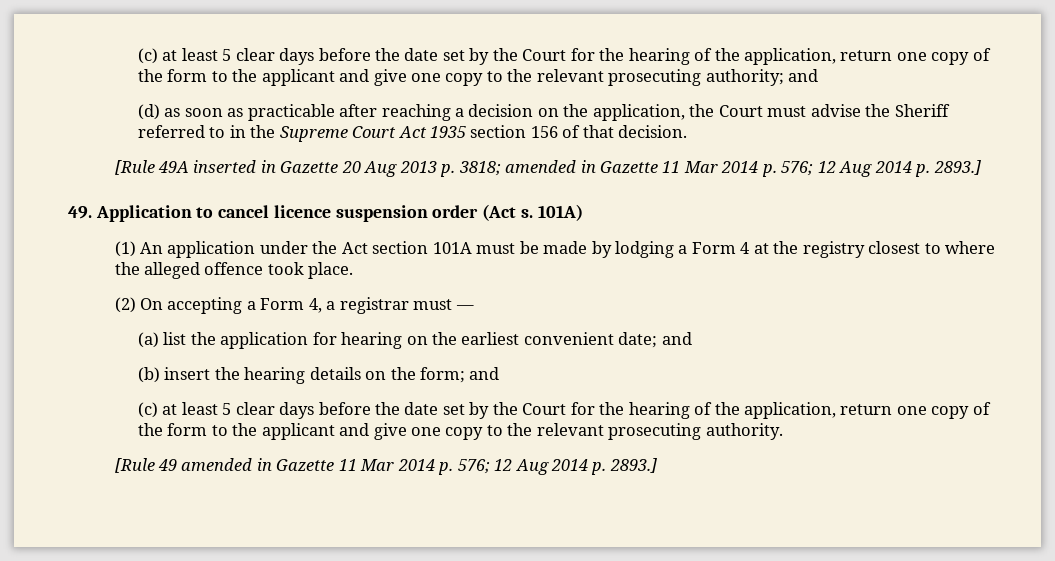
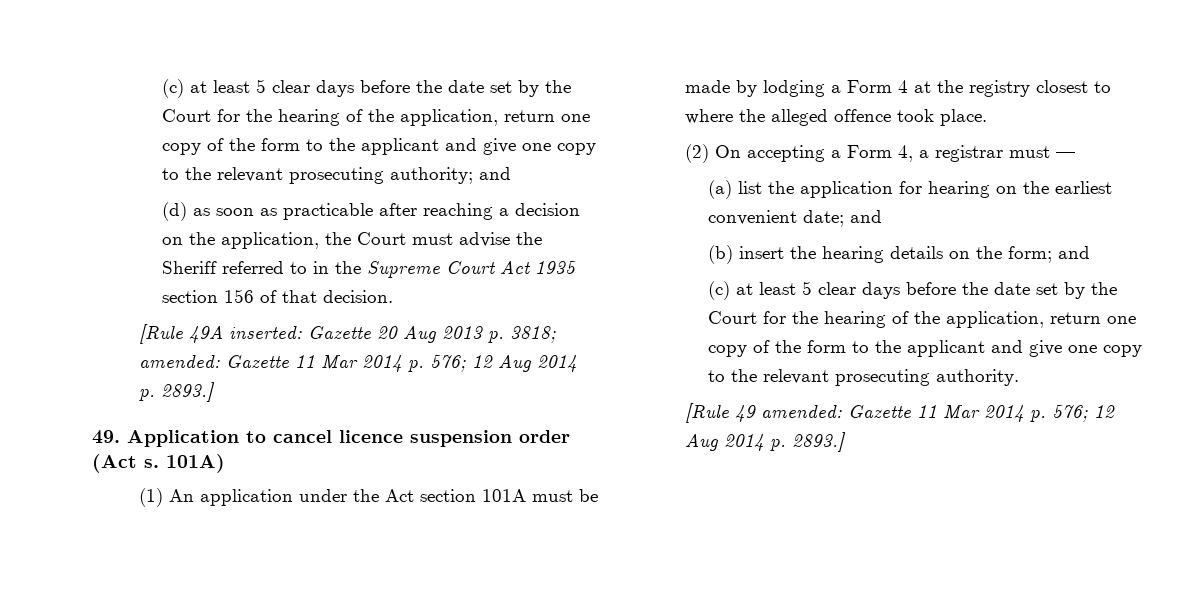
[193,160,276,173] inserted in -> [228,326,302,339] inserted:
[505,160,596,173] amended in -> [138,355,220,368] amended:
[181,458,272,471] amended in -> [760,405,842,418] amended:

